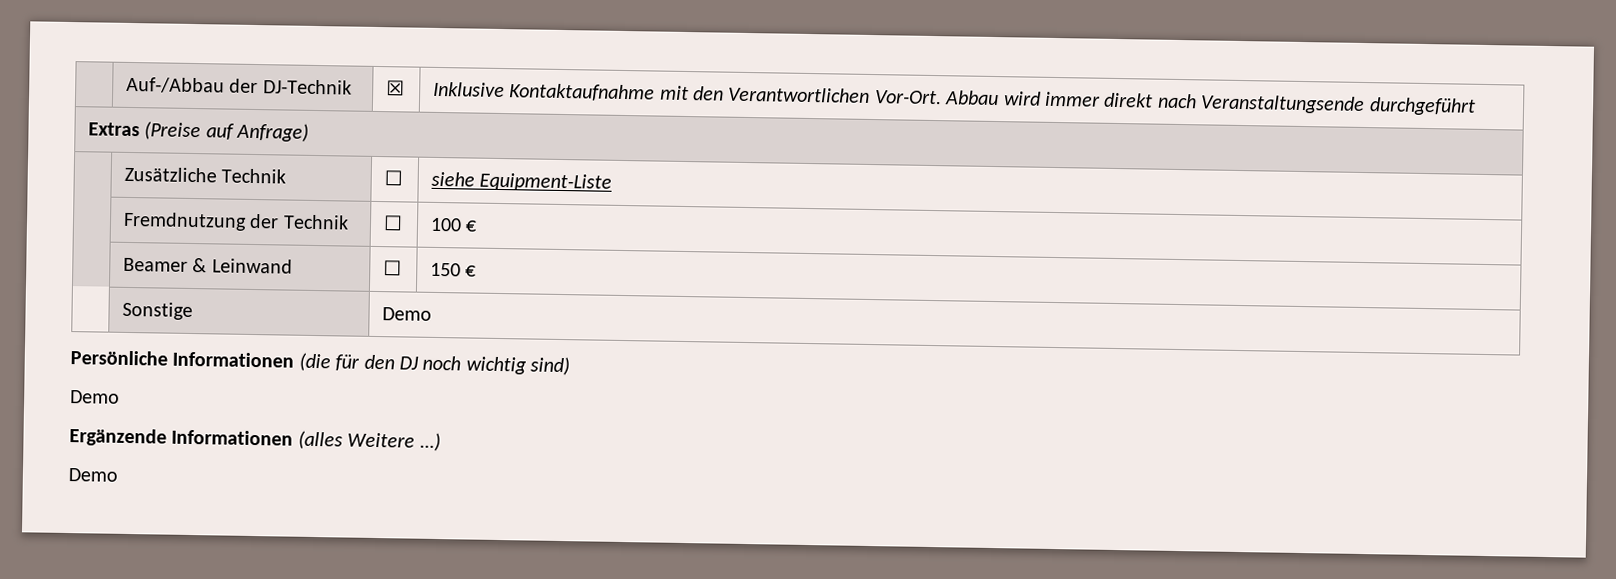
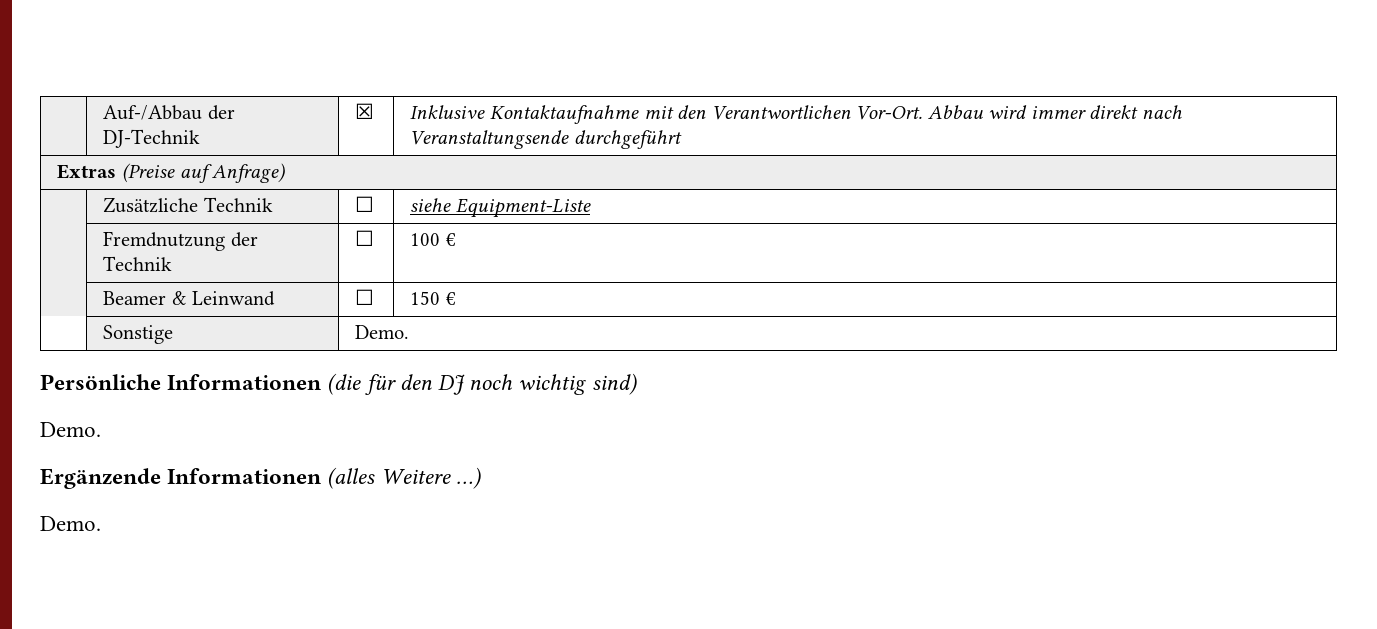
[381,307,432,321] Demo -> [355,325,410,339] Demo.
[70,390,120,404] Demo -> [40,422,101,437] Demo.
[68,468,118,482] Demo -> [40,516,101,531] Demo.

